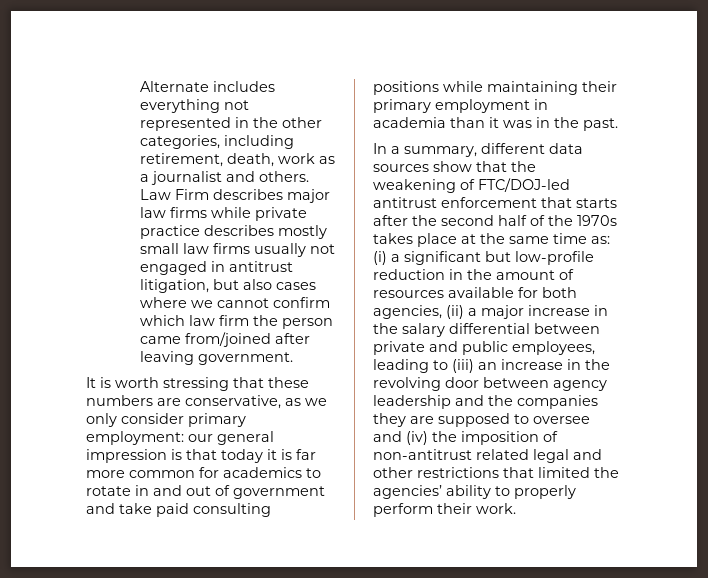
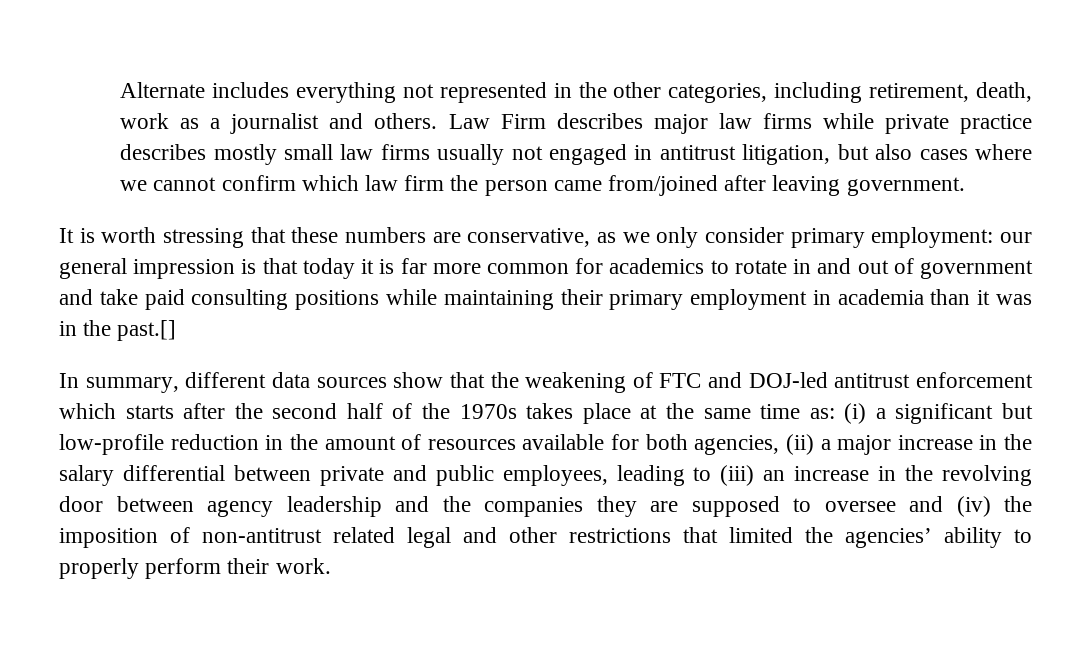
[583,118,618,131] past. -> [117,320,177,341] past.[]
[391,146,400,154] a -> (79, 380) none
[478,178,570,192] FTC/DOJ-led -> [659,372,828,388] FTC and DOJ-led
[541,197,572,208] that -> [59,403,116,419] which

